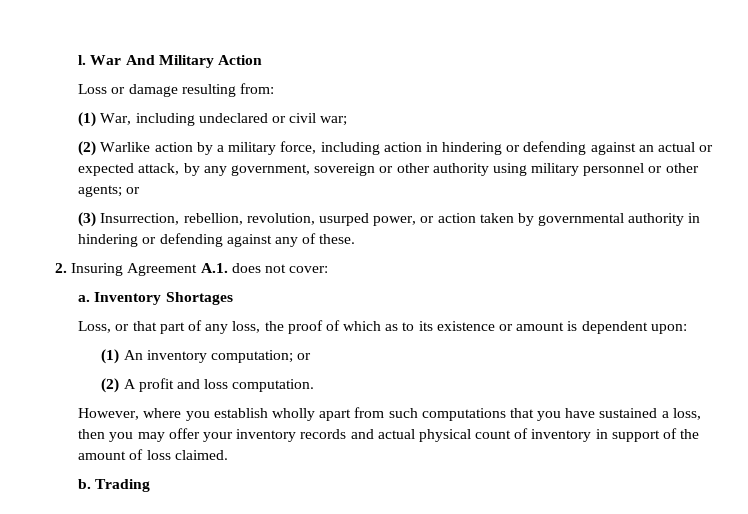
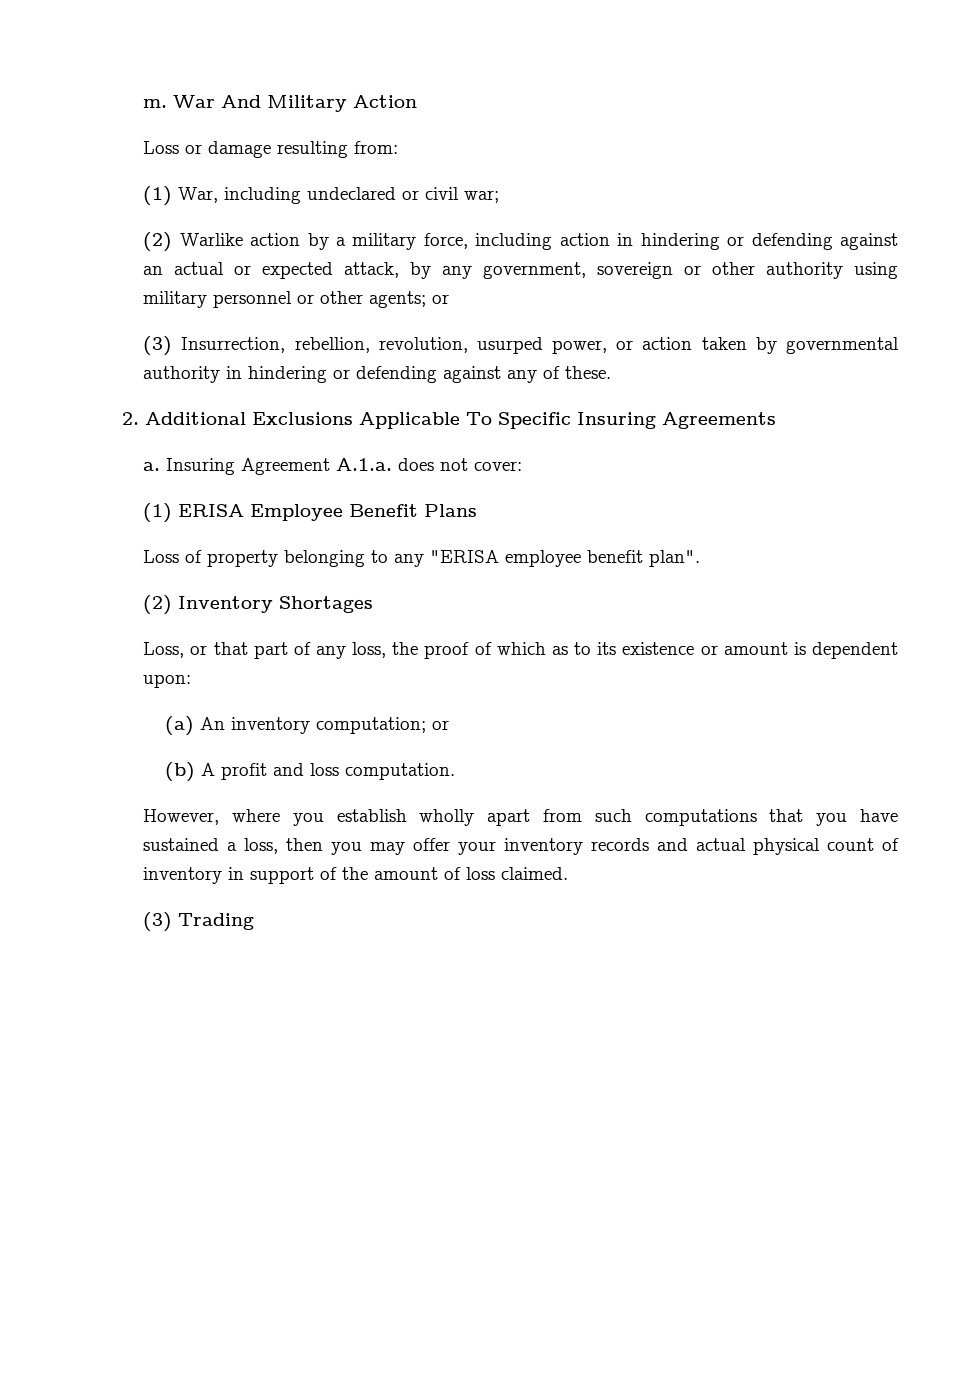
[78,55,87,65] l. -> [143,99,168,108] m.
(68, 268) none -> [144,412,776,429] [143,462,161,471] Additional Exclusions Applicable To Specific Insuring Agreements // a.
[200,263,228,273] A.1. -> [336,458,393,471] A.1.a.
[78,295,91,302] a. -> [143,503,478,523] [143,550,701,567] [143,595,173,615] (1) ERISA Employee Benefit Plans // Loss of property belonging to any "ERISA employee benefit plan". // (2)
[101,349,120,364] (1) -> [164,716,194,736] (a)
[101,378,120,393] (2) -> [164,762,195,782] (b)
[78,479,92,489] b. -> [143,912,173,932] (3)

